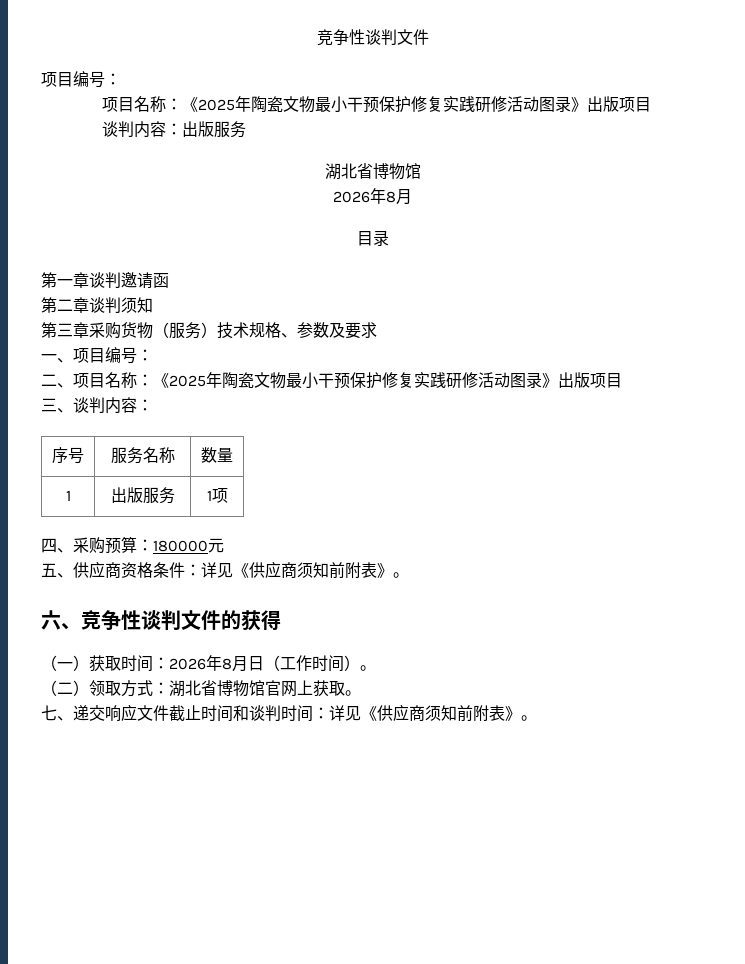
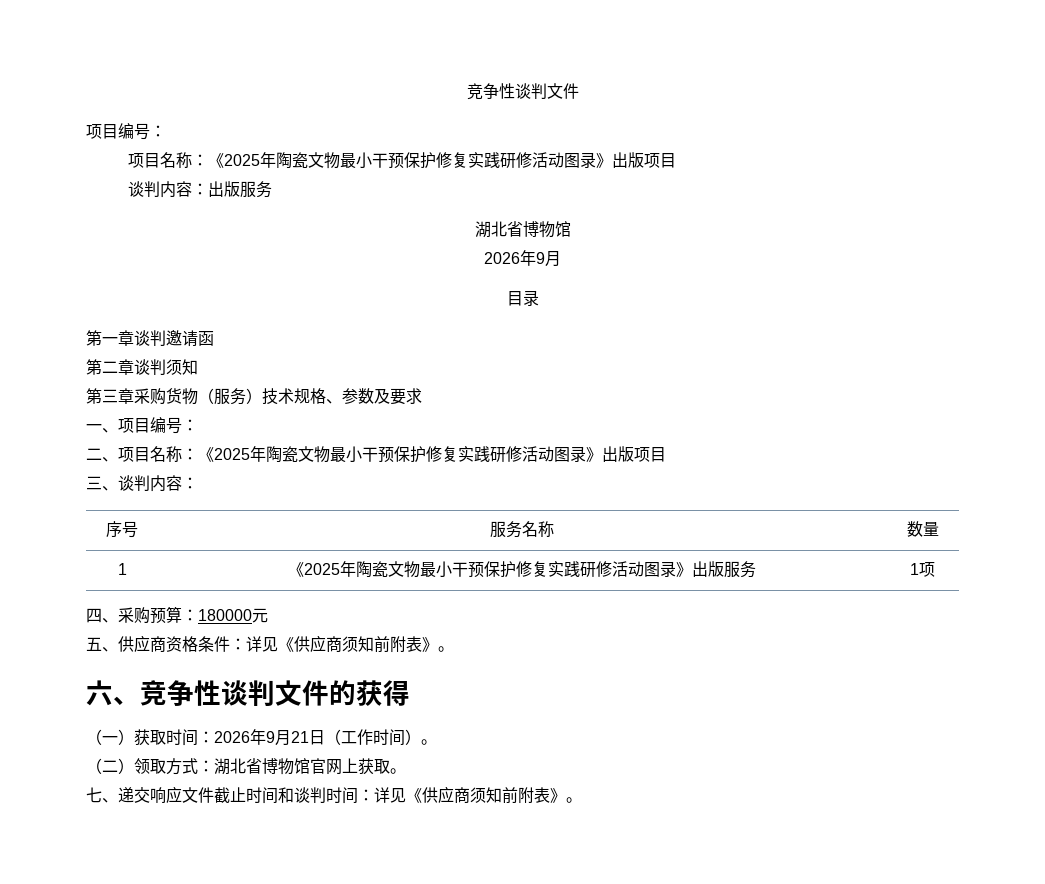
[386,191,396,203] 8 -> [536,252,545,264] 9
(71, 495) none -> [288,561,692,578] 《2025年陶瓷文物最小干预保护修复实践研修活动图录》
[222,656,248,672] 8月 -> [266,730,309,746] 9月21

